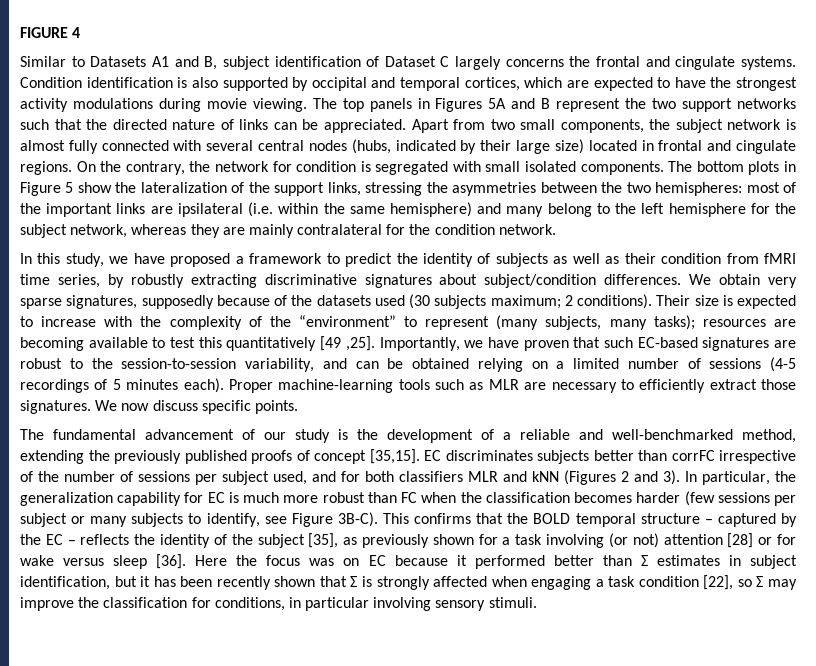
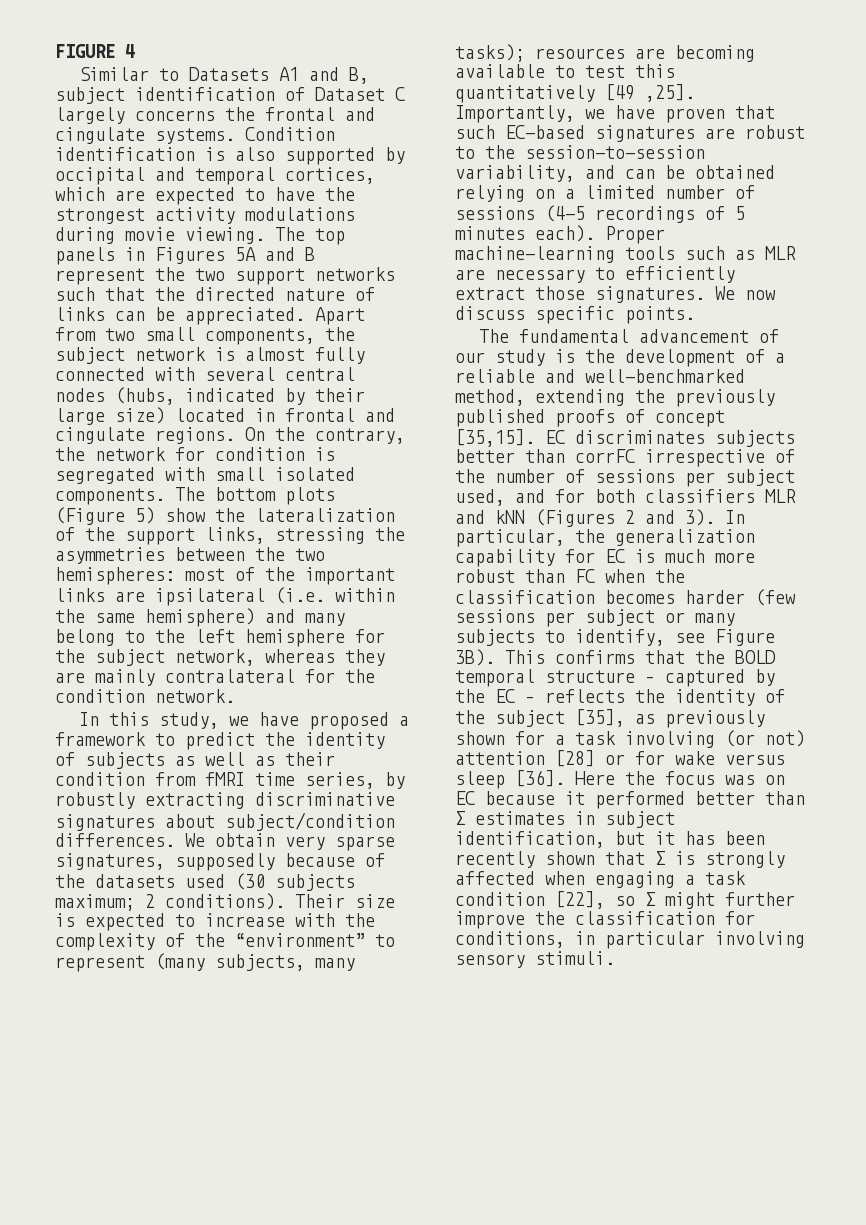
[784,161,797,172] [20,182,74,196] in Figure 5 -> [55,507,155,525] (Figure 5)
[337,512,378,527] 3B-C). -> [455,649,495,666] 3B).
[767,579,797,590] may -> [665,892,795,909] might further

